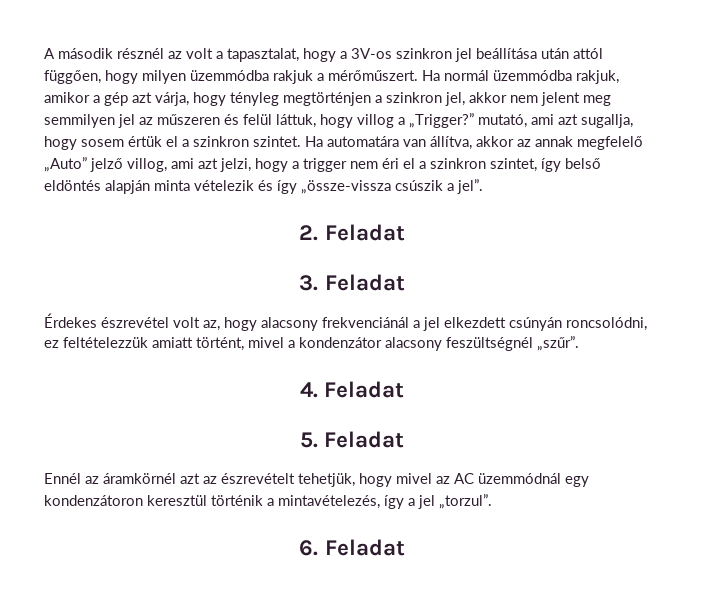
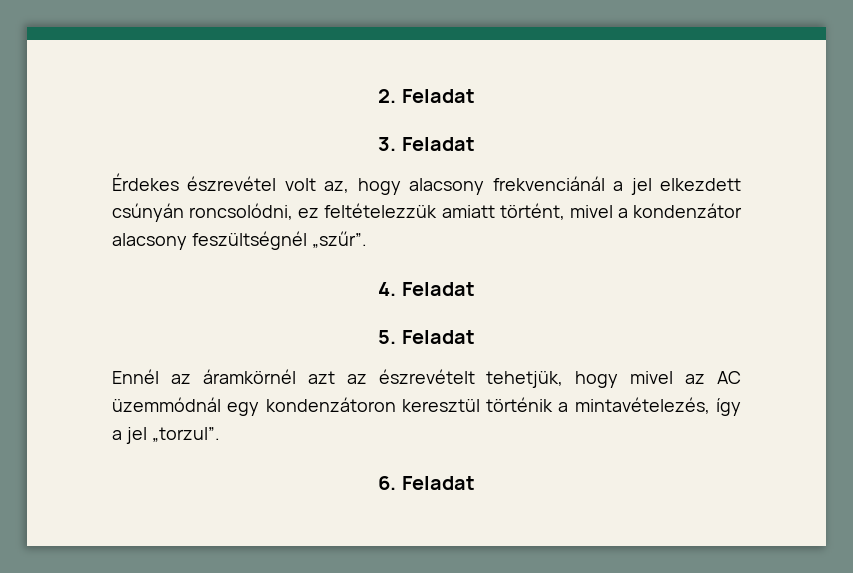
[44,48,603,62] [44,70,619,84] [44,92,611,106] [44,113,633,128] [44,136,643,150] [44,157,601,172] [44,179,483,194] A második résznél az volt a tapasztalat, hogy a 3V-os szinkron jel beállítása után attól függően, hogy milyen üzemmódba rakjuk a mérőműszert. Ha normál üzemmódba rakjuk, amikor a gép azt várja, hogy tényleg megtörténjen a szinkron jel, akkor nem jelent meg semmilyen jel az műszeren és felül láttuk, hogy villog a „Trigger?” mutató, ami azt sugallja, hogy sosem értük el a szinkron szintet. Ha automatára van állítva, akkor az annak megfelelő „Auto” jelző villog, ami azt jelzi, hogy a trigger nem éri el a szinkron szintet, így belső eldöntés alapján minta vételezik és így „össze-vissza csúszik a jel”. // -> (378, 96) none

